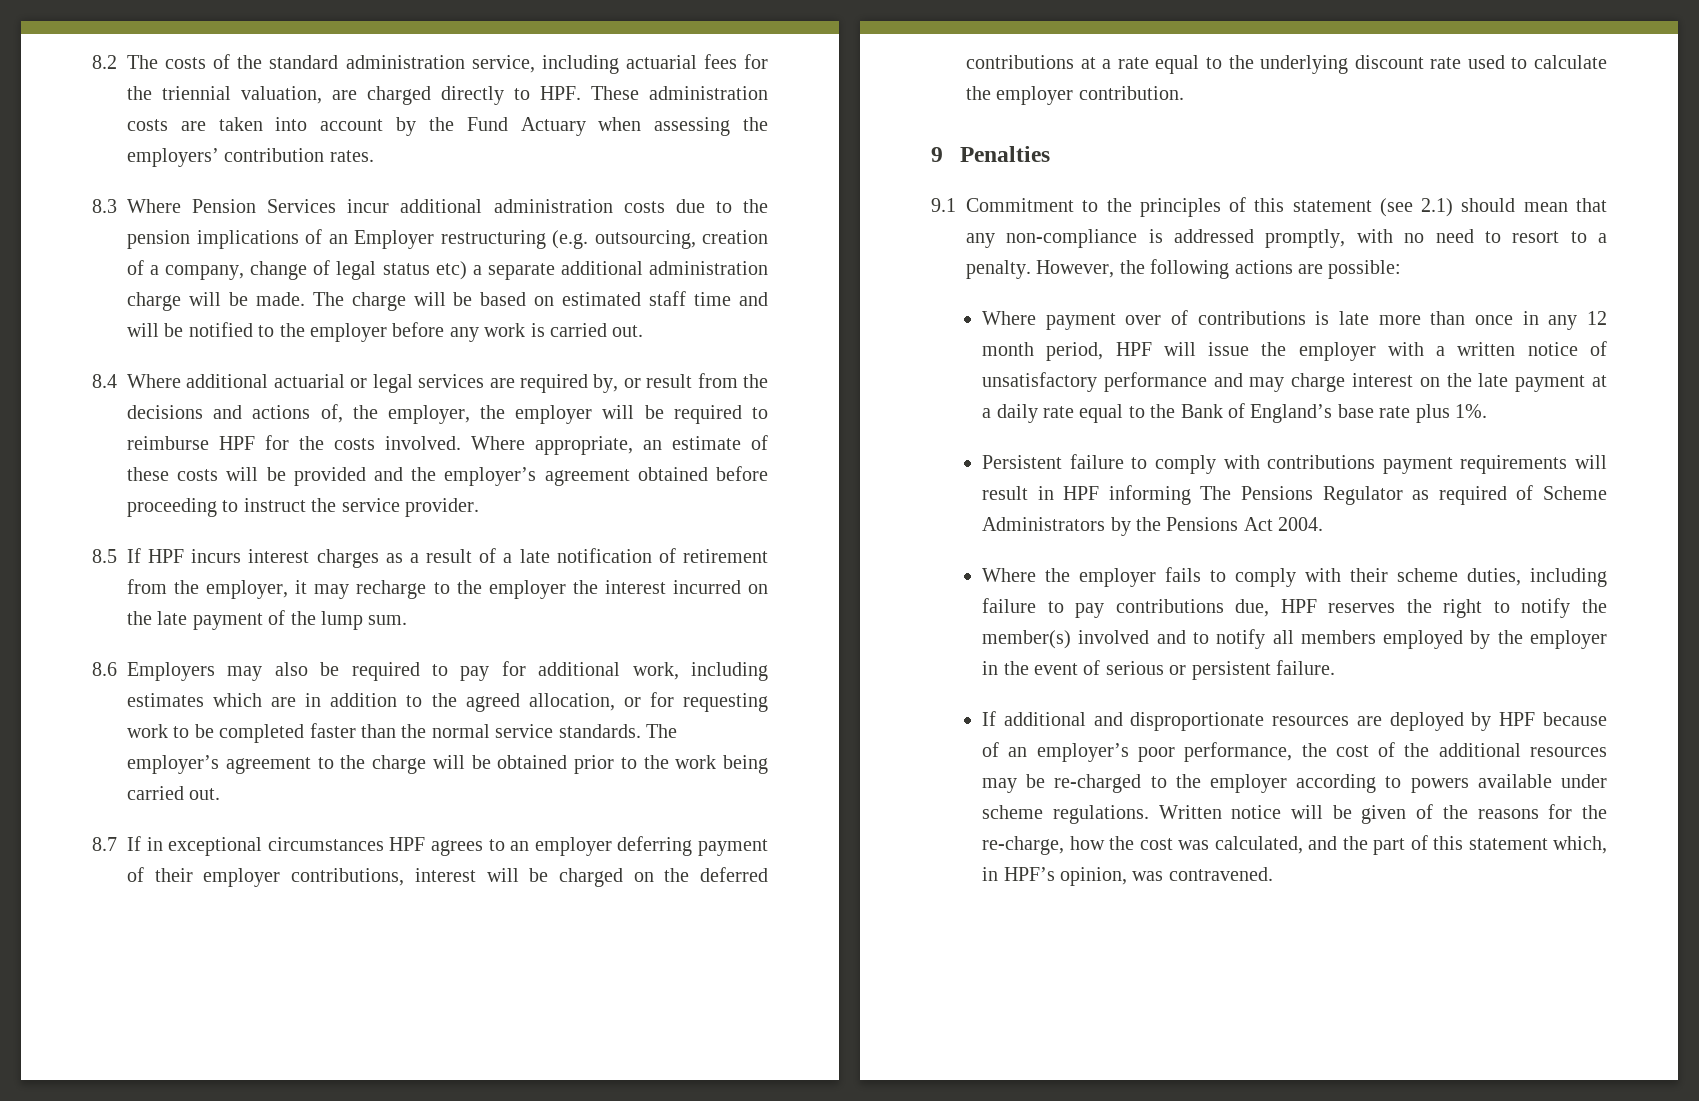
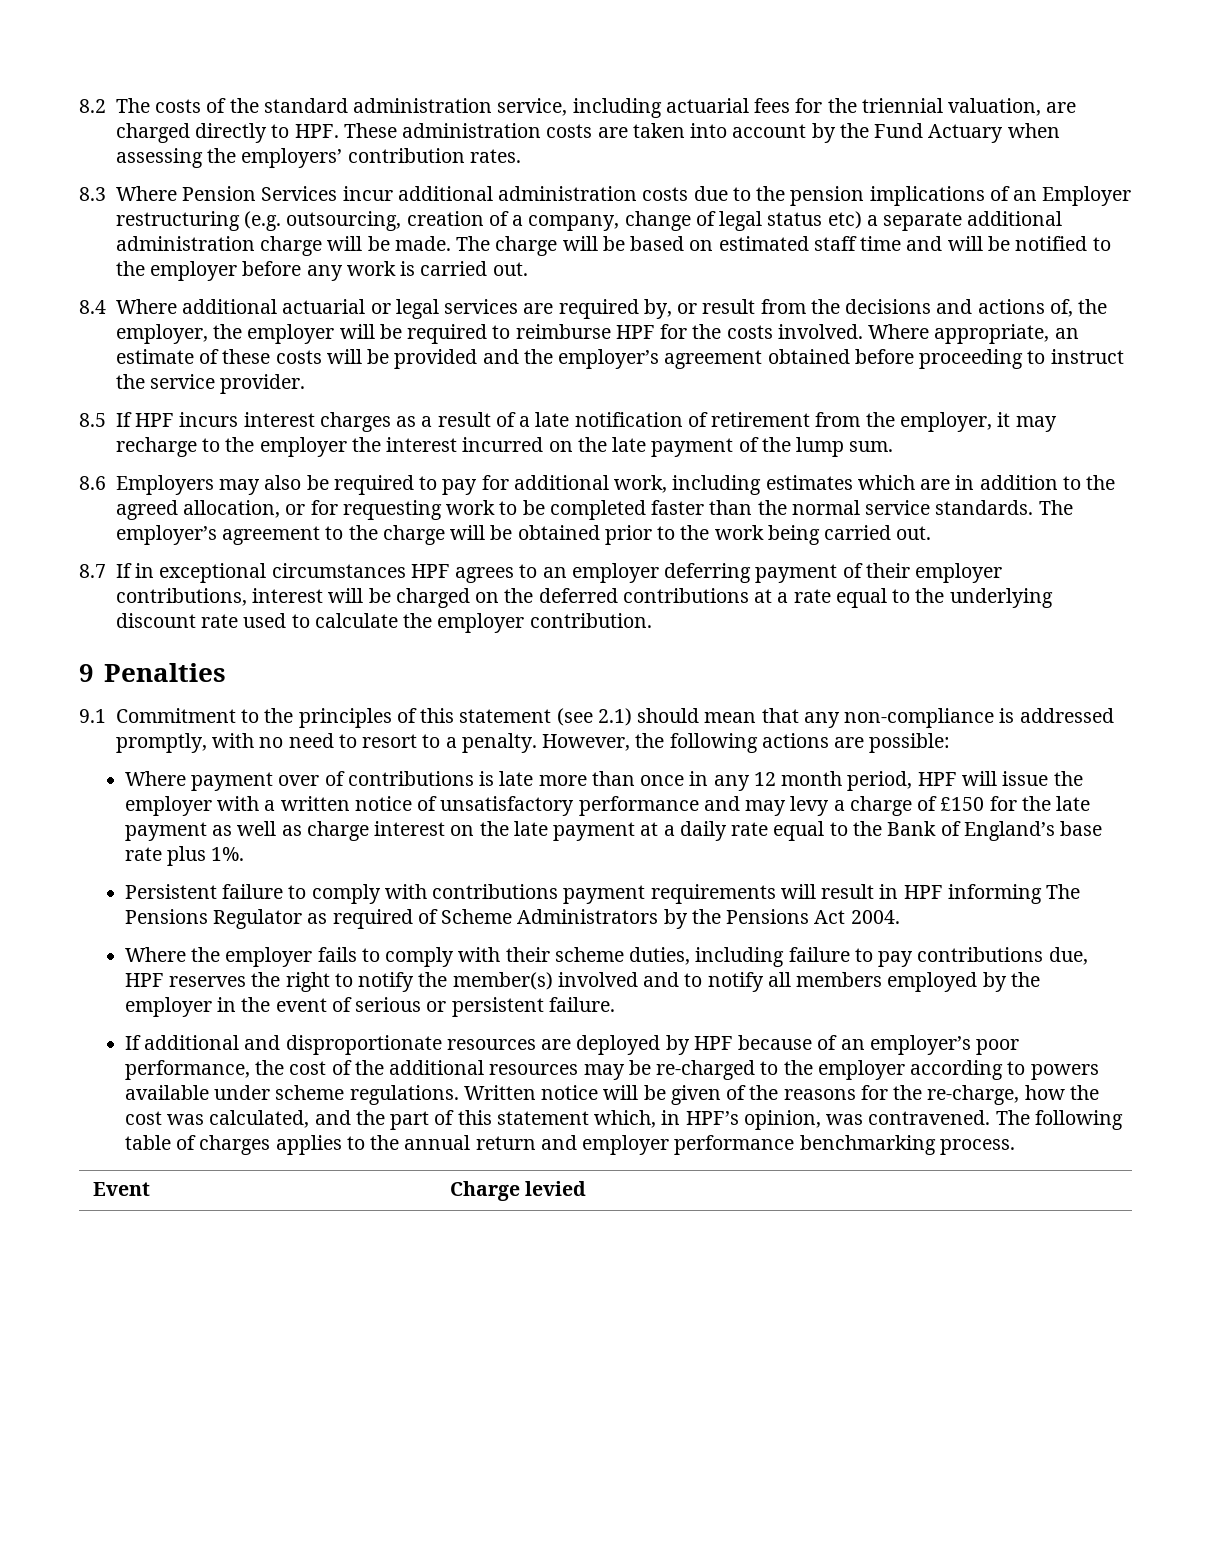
(1285, 384) none -> [790,796,1091,816] [124,821,302,841] levy a charge of £150 for the late payment as well as
(1273, 874) none -> [995,1110,1124,1130] [124,1135,1015,1155] [93,1182,151,1196] [450,1181,587,1201] The following table of charges applies to the annual return and employer performance benchmarking process. // Event | Charge levied

